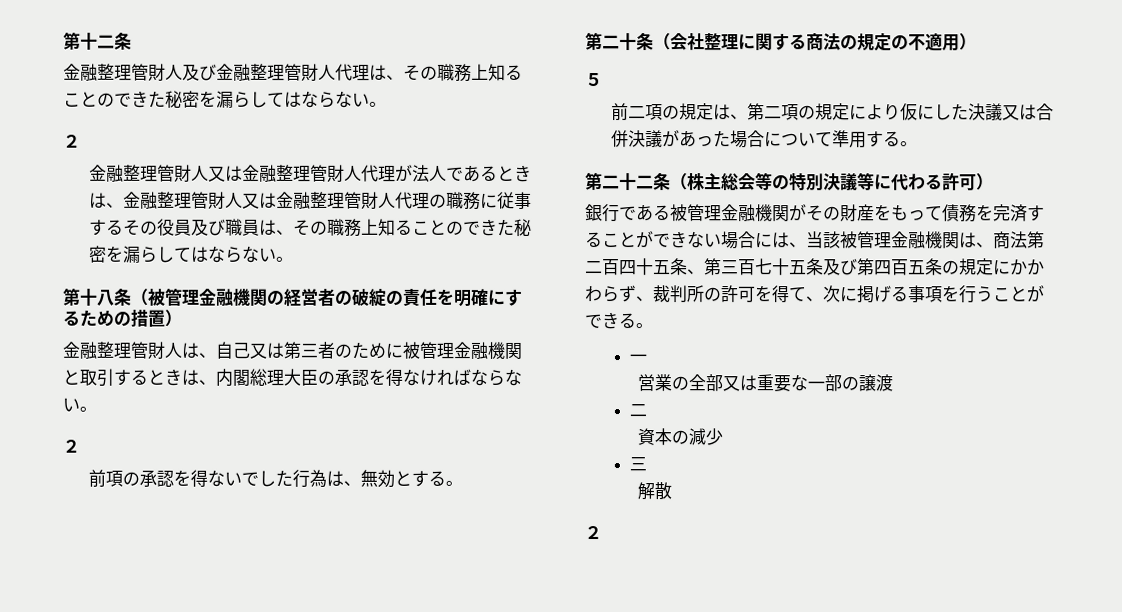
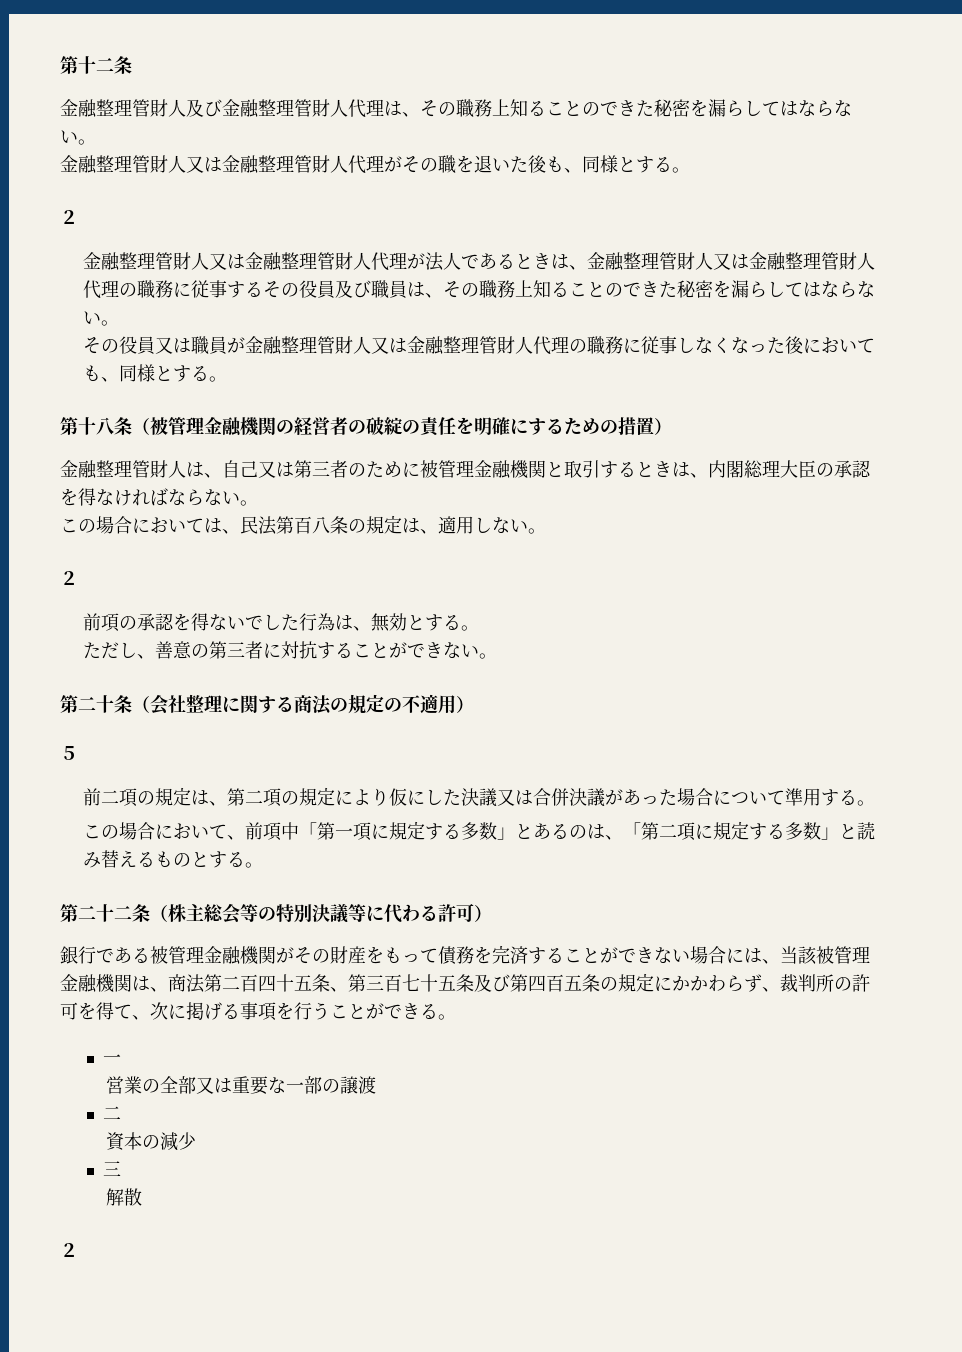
(387, 104) none -> [60,155,690,174] // 金融整理管財人又は金融整理管財人代理がその職を退いた後も、同様とする。
(295, 259) none -> [83,336,876,355] [83,364,228,382] // その役員又は職員が金融整理管財人又は金融整理管財人代理の職務に従事しなくなった後においても、同様とする。
(97, 409) none -> [60,515,546,535] // この場合においては、民法第百八条の規定は、適用しない。
(464, 483) none -> [83,641,498,659] // ただし、善意の第三者に対抗することができない。
(919, 144) none -> [83,821,876,841] [83,850,264,868] // この場合において、前項中「第一項に規定する多数」とあるのは、「第二項に規定する多数」と読み替えるものとする。

